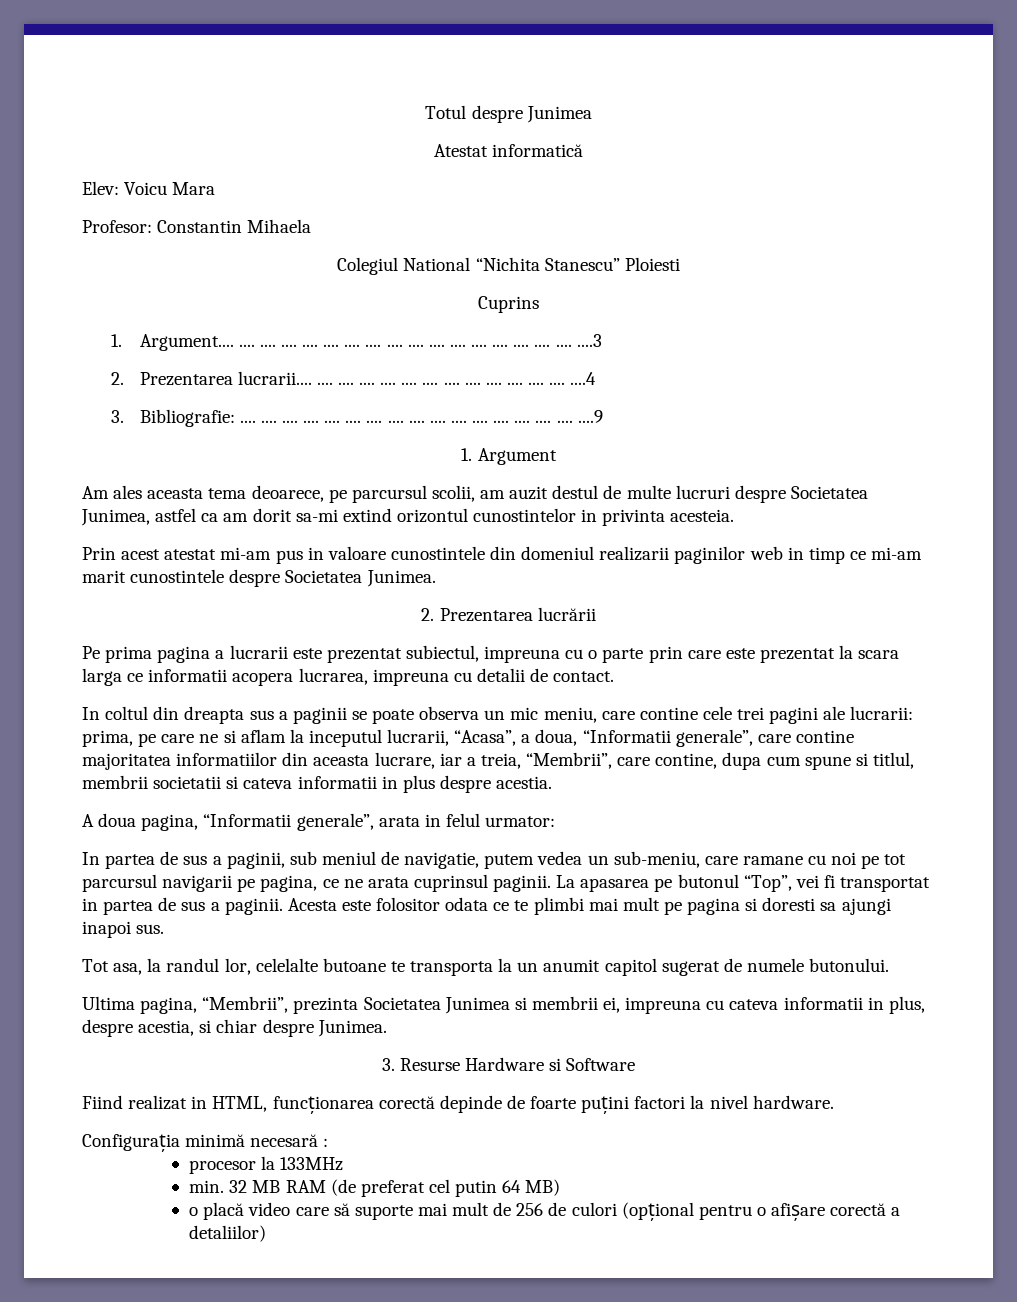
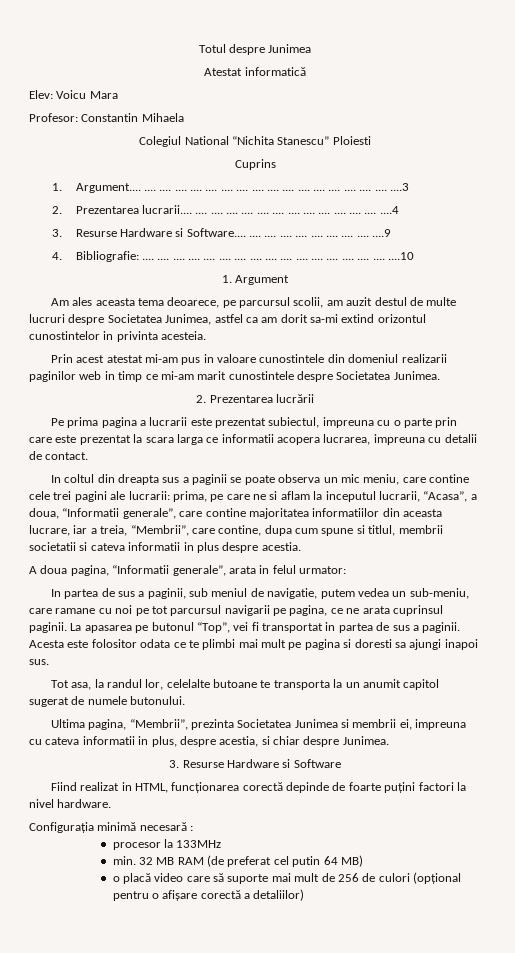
(124, 416) none -> [75,228,392,237] [52,252,63,260] Resurse Hardware si Software.... .... .... .... .... .... .... .... .... ....9 // 4.
[577,410,603,423] ....9 -> [387,252,414,260] ....10

